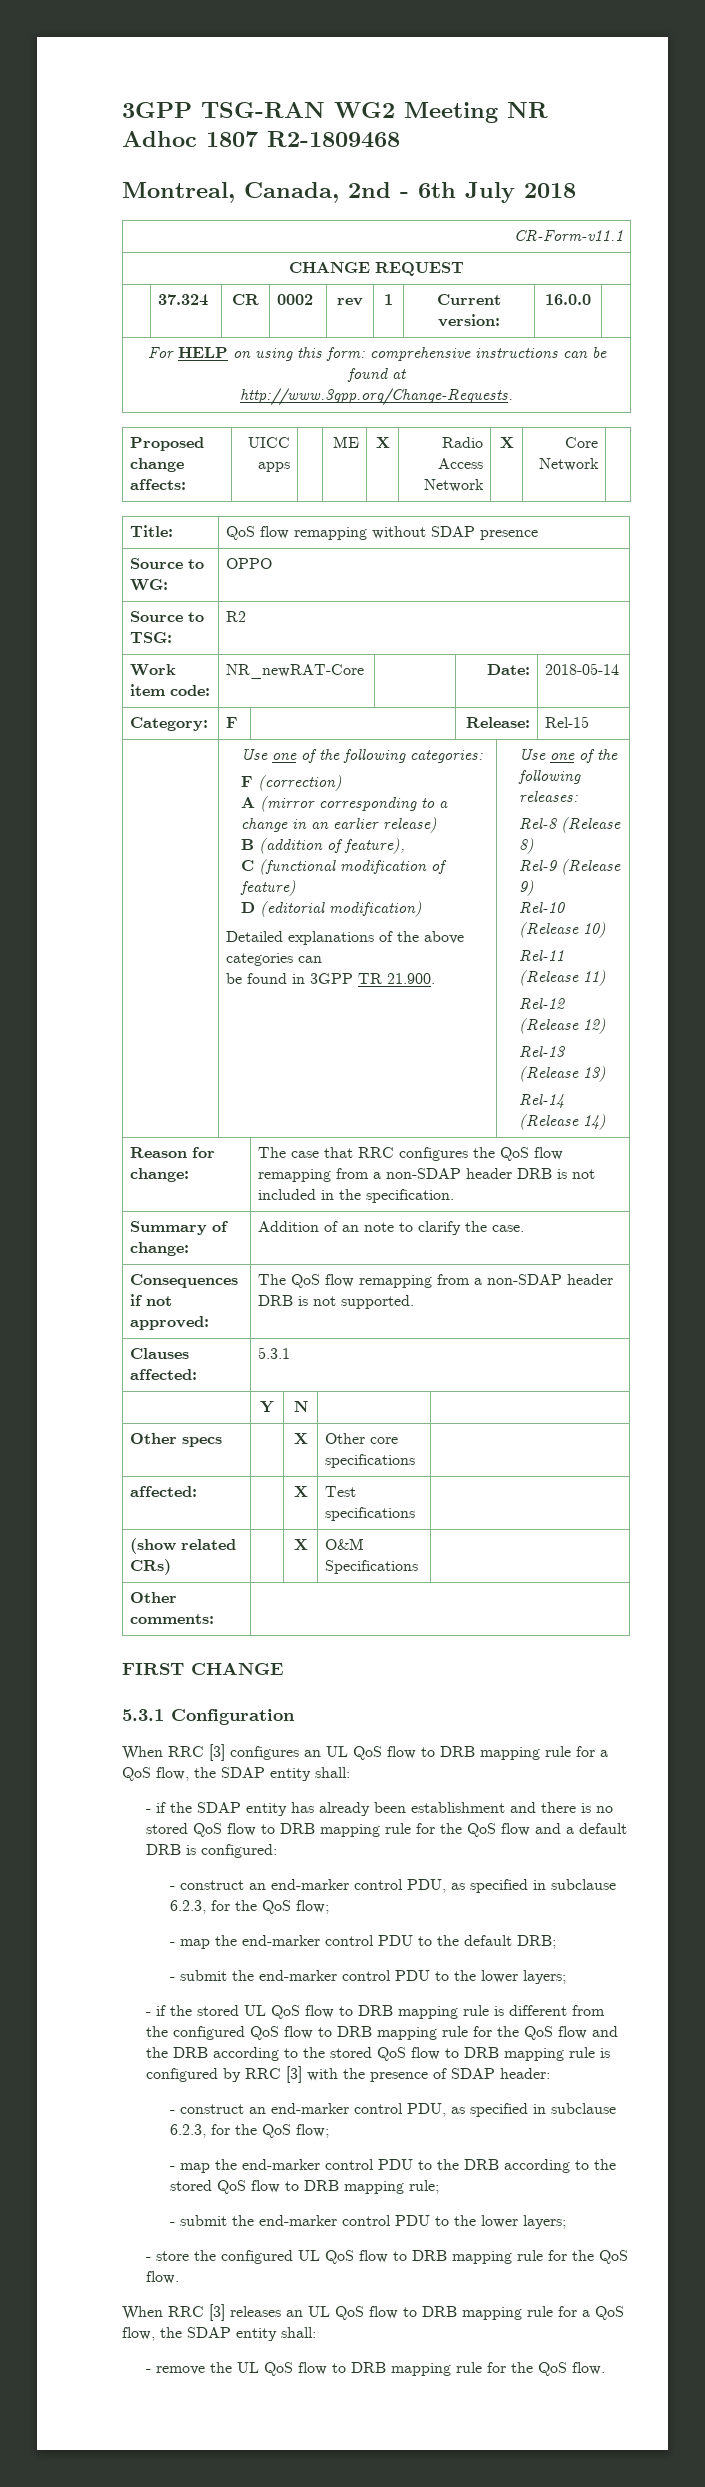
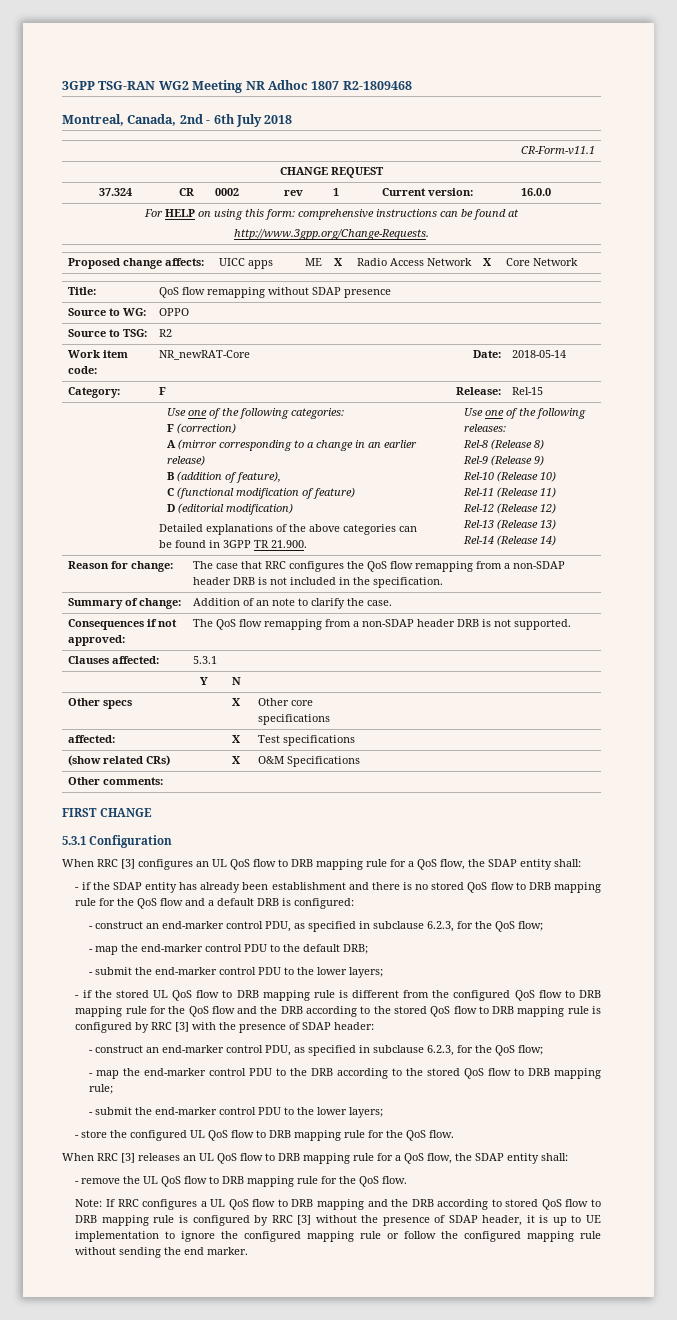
(606, 2368) none -> [75,1199,601,1210] [75,1215,601,1226] [75,1231,601,1242] [75,1247,249,1258] // Note: If RRC configures a UL QoS flow to DRB mapping and the DRB according to stored QoS flow to DRB mapping rule is configured by RRC [3] without the presence of SDAP header, it is up to UE implementation to ignore the configured mapping rule or follow the configured mapping rule without sending the end marker.

